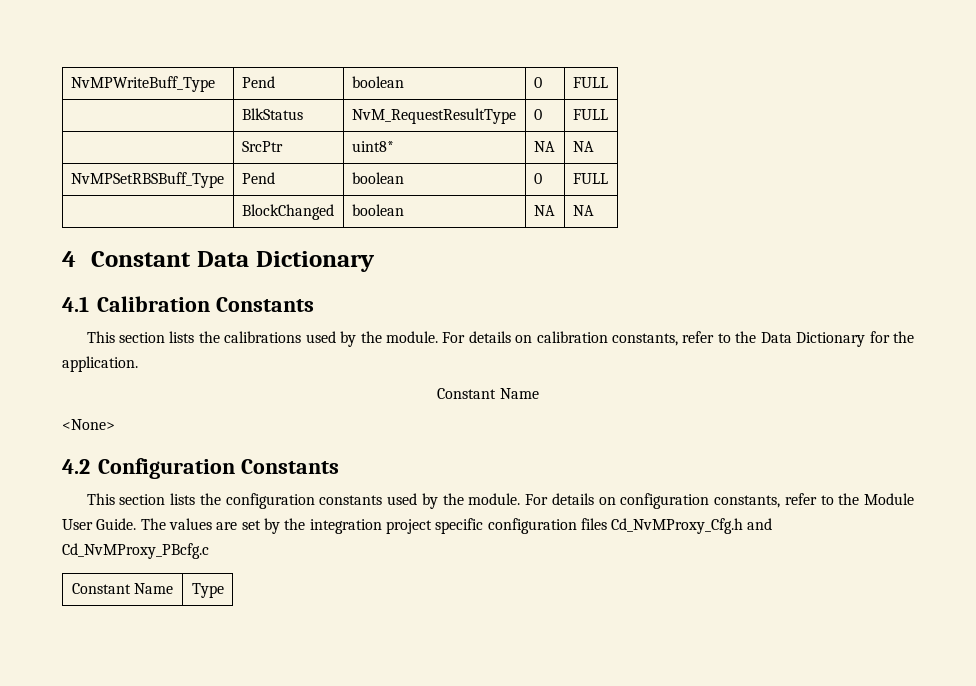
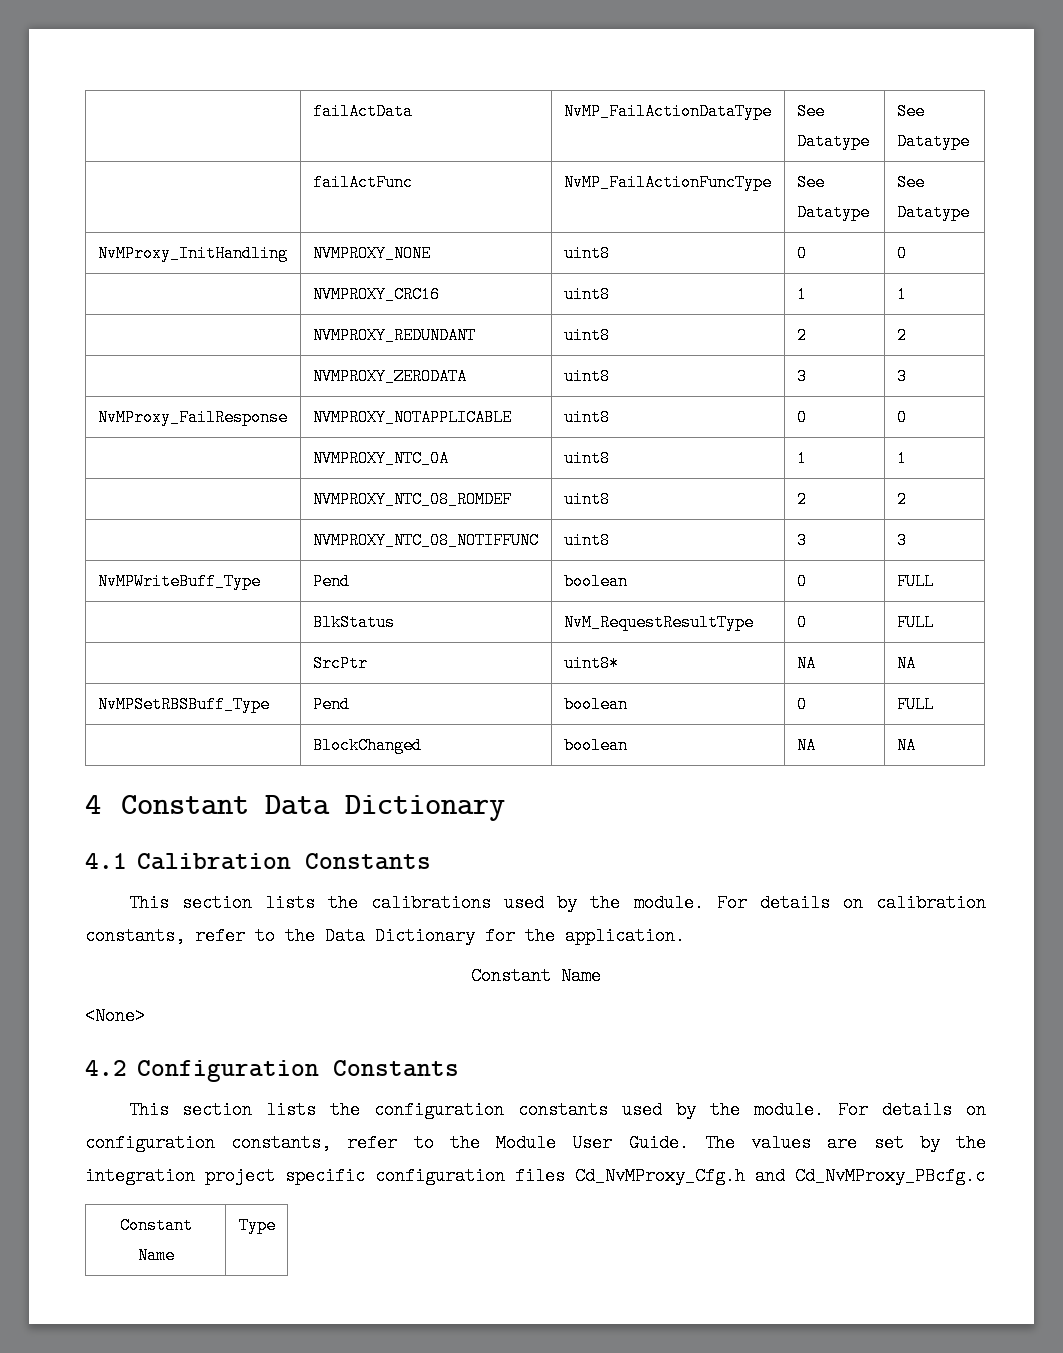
(70, 84) none -> [312,103,413,120] [563,103,772,120] [796,103,825,120] [796,133,870,150] [896,103,925,120] [896,133,970,150] [312,174,413,191] [563,174,772,191] [796,174,825,191] [796,204,870,221] [896,174,925,191] [896,204,970,221] [97,245,288,262] [312,245,431,262] [563,245,610,262] [796,245,807,262] [896,245,907,262] [312,286,440,303] [563,286,610,303] [796,286,807,303] [896,286,907,303] [312,327,476,344] [563,327,610,344] [796,327,807,344] [896,327,907,344] [312,368,467,385] [563,368,610,385] [796,368,807,385] [896,368,907,385] [97,409,288,426] [312,409,512,426] [563,409,610,426] [796,409,807,426] [896,409,907,426] [312,450,449,467] [563,450,610,467] [796,450,807,467] [896,450,907,467] [312,491,512,508] [563,491,610,508] [796,491,807,508] [896,491,907,508] [312,532,539,549] [563,532,610,549] [796,532,807,549] [896,532,907,549] | failActData | NvMP_FailActionDataType | See Datatype | See Datatype // | failActFunc | NvMP_FailActionFuncType | See Datatype | See Datatype // NvMProxy_InitHandling | NVMPROXY_NONE | uint8 | 0 | 0 // | NVMPROXY_CRC16 | uint8 | 1 | 1 // | NVMPROXY_REDUNDANT | uint8 | 2 | 2 // | NVMPROXY_ZERODATA | uint8 | 3 | 3 // NvMProxy_FailResponse | NVMPROXY_NOTAPPLICABLE | uint8 | 0 | 0 // | NVMPROXY_NTC_0A | uint8 | 1 | 1 // | NVMPROXY_NTC_08_ROMDEF | uint8 | 2 | 2 // | NVMPROXY_NTC_08_NOTIFFUNC | uint8 | 3 | 3 //

